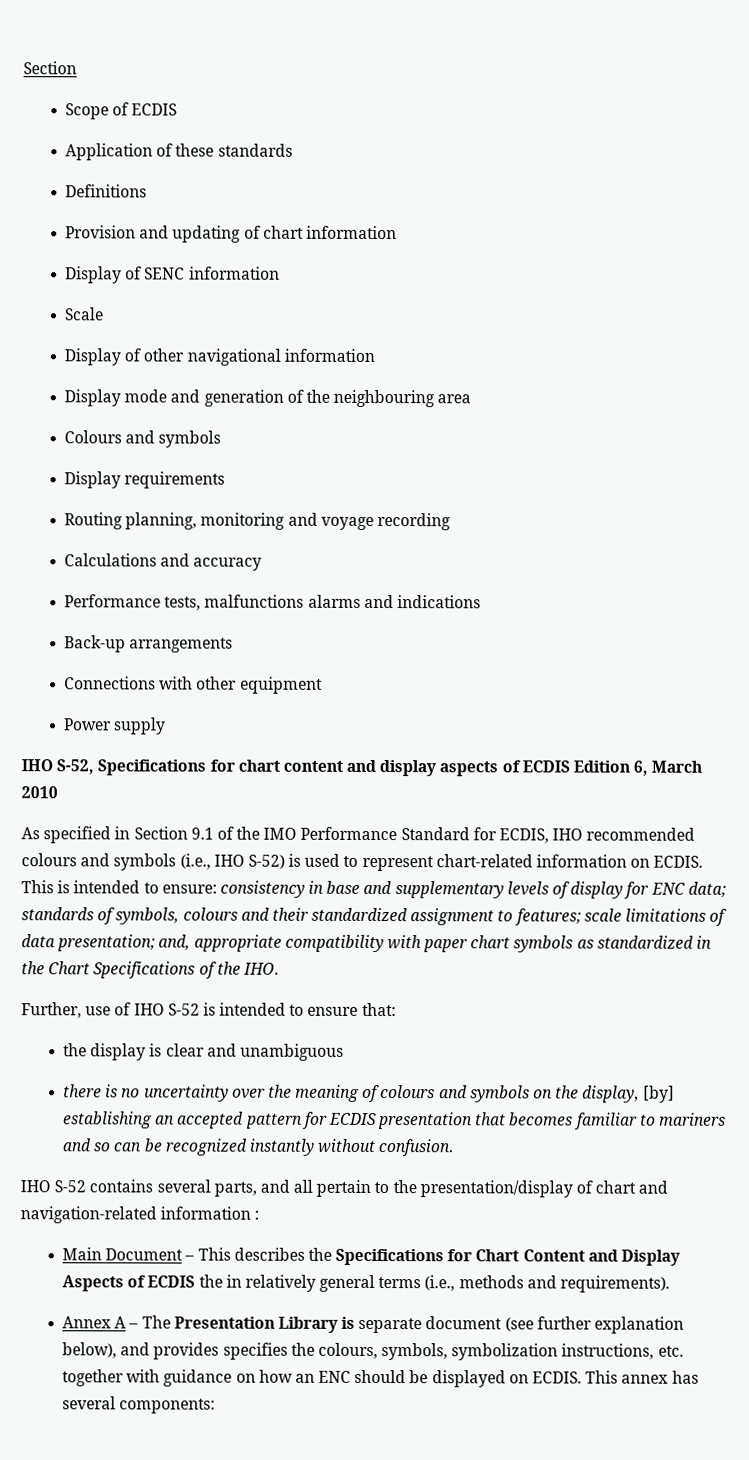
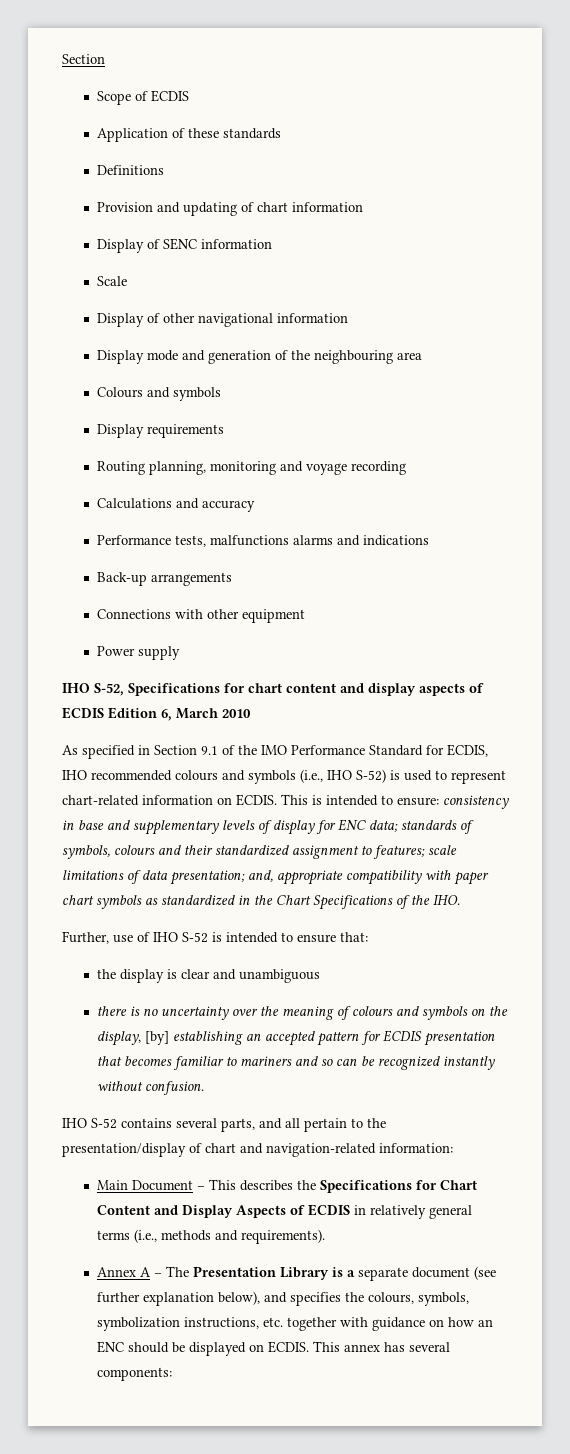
[160,1206,260,1220] information : -> [379,1143,453,1153] information:
[198,1274,223,1288] the -> (350, 1210) none
(356, 1322) none -> [346,1270,355,1277] a
[153,1342,220,1360] provides -> (287, 1297) none

